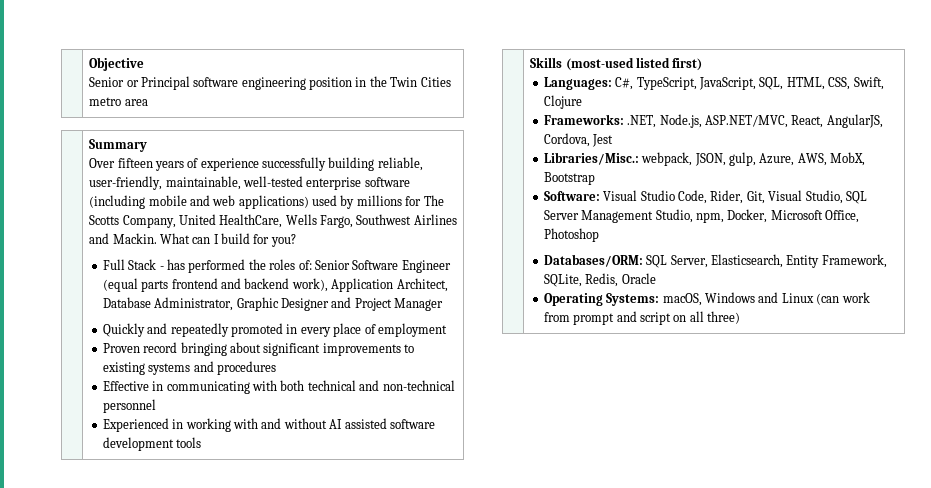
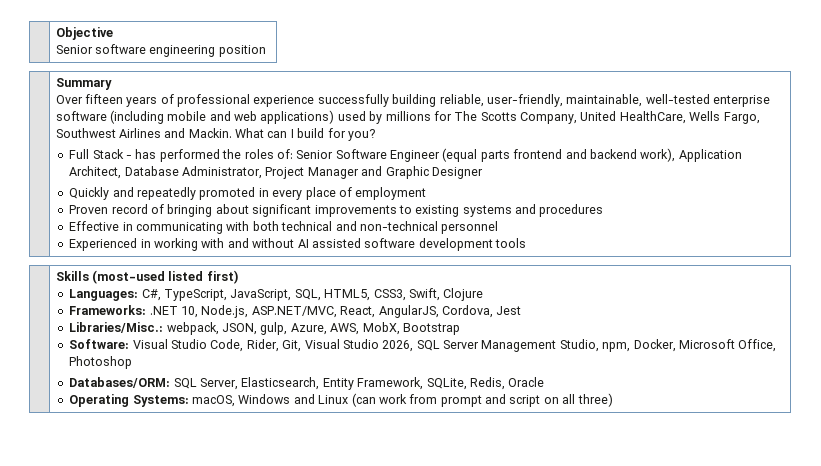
[126,76,190,90] or Principal -> (93, 49) none
[355,76,451,87] [89,97,148,106] in the Twin Cities metro area -> (266, 51) none
(199, 163) none -> [177,94,251,107] professional
(234, 304) none -> [265,166,383,179] Project Manager and
[331,297,444,311] and Project Manager -> (483, 173) none
(178, 347) none -> [151,204,165,214] of
[786,77,851,90] HTML, CSS, -> [324,289,406,301] HTML5, CSS3,
[627,115,657,128] .NET, -> [149,306,199,318] .NET 10,
[805,190,843,204] Studio, -> [342,339,414,352] Studio 2026,

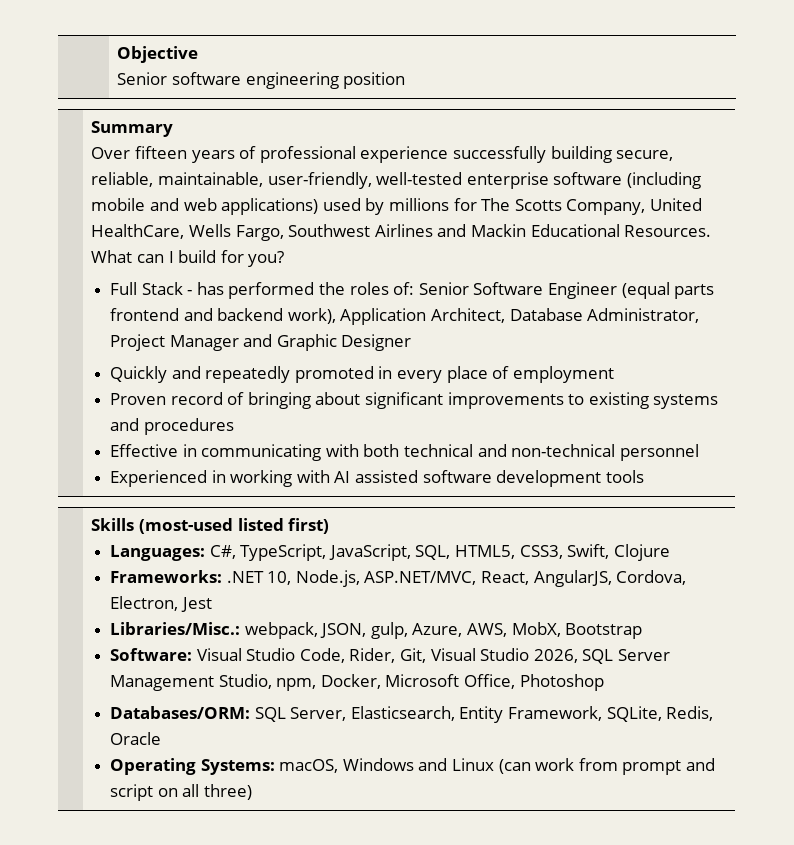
[439,94,643,107] reliable, user-friendly, maintainable, -> [616,150,674,161] [91,172,372,189] secure, reliable, maintainable, user-friendly,
[188,128,232,138] Mackin. -> [470,224,712,237] Mackin Educational Resources.
[227,238,295,248] and without -> (330, 476) none
(493, 311) none -> [110,596,179,611] Electron,

